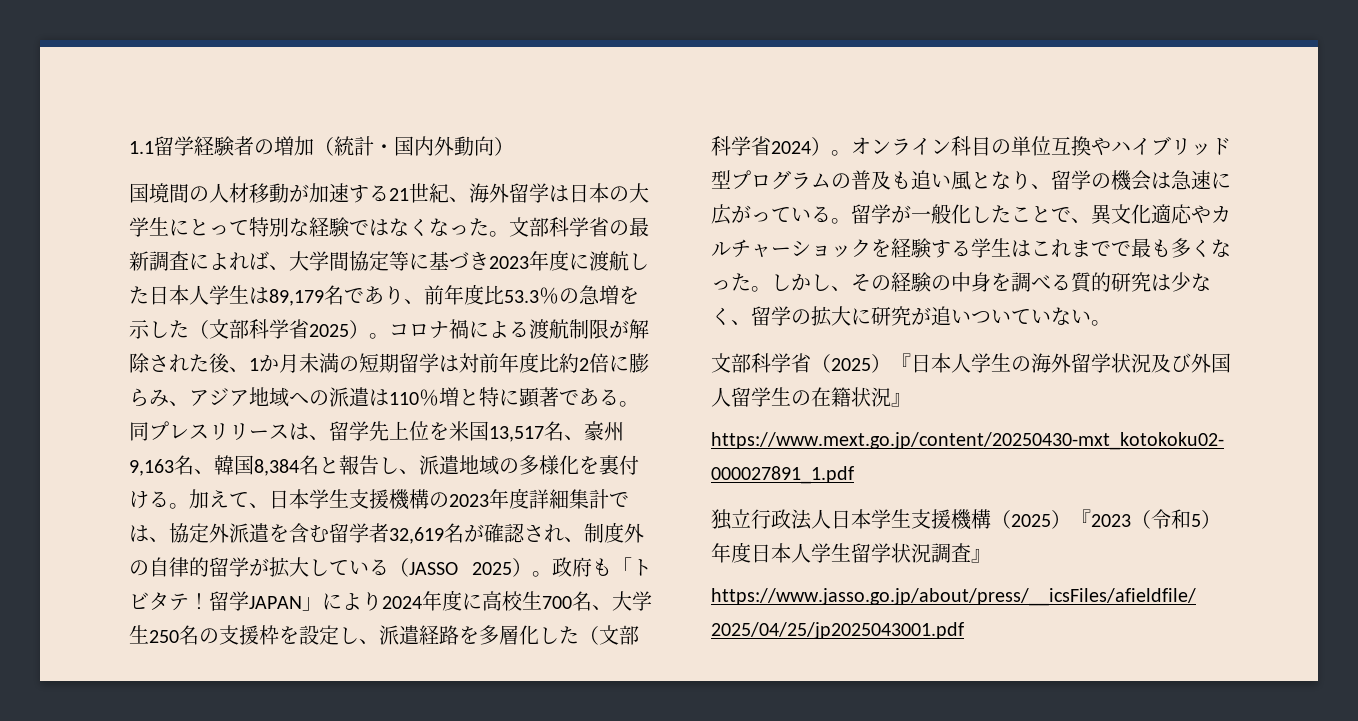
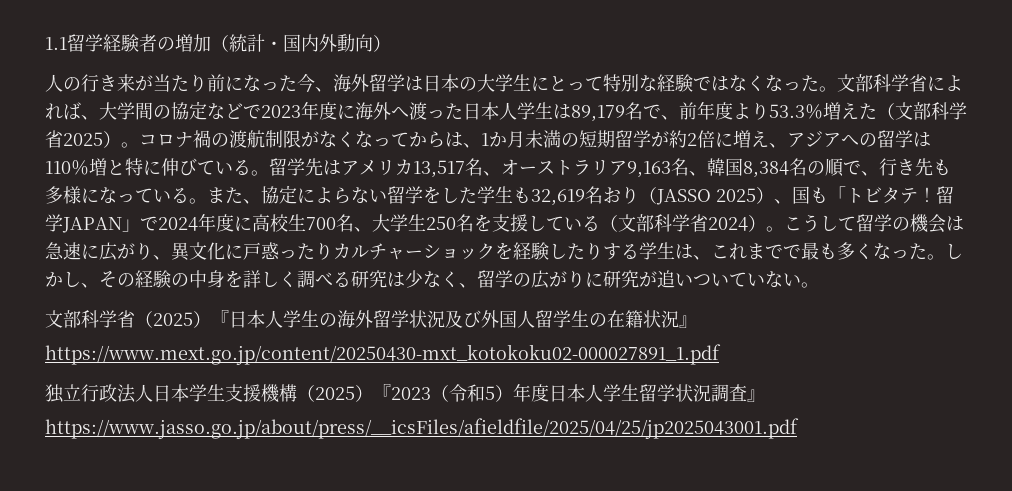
[129,183,449,203] 国境間の人材移動が加速する21世紀 -> [45,74,315,93] 人の行き来が当たり前になった今
[609,217,649,237] [129,251,189,271] の最新調査 -> (927, 83) none
[349,250,649,271] 協定等に基づき2023年度に渡航し -> [153,101,445,120] の協定などで2023年度に海外へ渡っ
[364,286,404,305] あり -> (661, 111) none
[484,285,639,305] [129,320,169,339] 比53.3％の急増を示し -> [733,102,859,120] より53.3％増え
[469,321,529,338] による -> [211,133,229,147] の
[629,319,649,339] [129,353,230,373] 解除された後 -> [319,131,463,148] なくなってからは
[439,352,559,373] は対前年度比 -> [651,131,669,147] が
[629,353,649,373] [129,388,169,407] 膨らみ -> [733,130,769,148] 増え
[249,387,369,407] 地域への派遣 -> [841,130,913,148] への留学
[519,387,639,408] [129,421,624,442] 顕著である。同プレスリリースは、留学先上位を米国13,517名、豪州 -> [161,158,627,178] 伸びている。留学先はアメリカ13,517名、オーストラリア
[319,455,639,475] [129,488,629,510] [129,522,644,544] [129,557,389,578] と報告し、派遣地域の多様化を裏付ける。加えて、日本学生支援機構の2023年度詳細集計では、協定外派遣を含む留学者32,619名が確認され、制度外の自律的留学が拡大している -> [807,158,951,177] [45,185,639,206] の順で、行き先も多様になっている。また、協定によらない留学をした学生も32,619名おり
[532,557,592,577] 。政府 -> [774,186,810,204] 、国
[322,592,382,611] により -> [140,216,158,231] で
[199,625,579,645] の支援枠を設定し、派遣経路を多層化した -> [474,214,600,232] を支援している
[851,136,1231,156] [711,170,1051,190] オンライン科目の単位互換やハイブリッド型プログラムの普及も追い風となり、 -> [784,214,856,232] こうして
[751,204,1211,225] っている。留学が一般化したことで、異文化適応や -> [135,242,333,261] り、異文化に戸惑ったり
(931, 248) none -> [549,242,603,260] したり
(1031, 248) none -> [693,255,711,260] 、
[1011,272,1111,293] 調べる質的 -> [243,270,351,288] 詳しく調べる
[811,306,851,327] 拡大 -> [531,270,585,289] 広がり

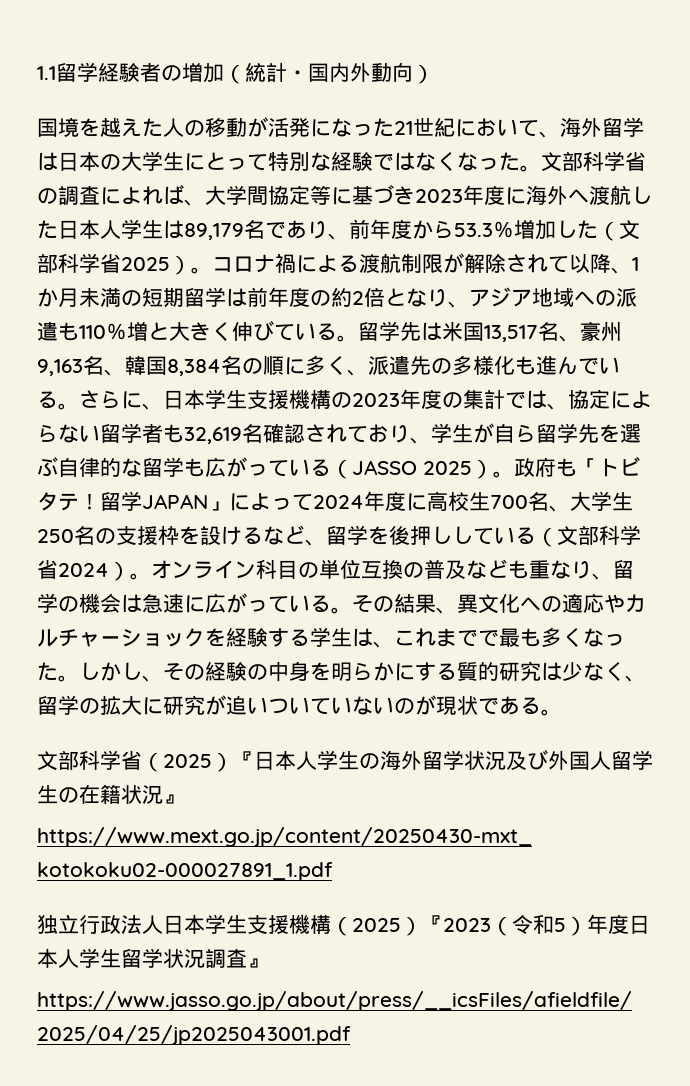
[45,74,315,93] 人の行き来が当たり前になった今 -> [37,117,539,138] 国境を越えた人の移動が活発になった21世紀において
(927, 83) none -> [37,185,100,205] の調査
[153,101,261,120] の協定などで -> [268,185,415,205] 協定等に基づき
[427,110,445,119] っ -> [610,185,652,205] 航し
(661, 111) none -> [286,220,328,239] あり
[733,102,769,120] より -> [412,220,454,239] から
[841,102,859,119] え -> [535,220,577,240] 加し
[211,133,229,147] の -> [296,255,359,273] による
[319,131,463,148] なくなってからは -> [464,253,611,273] 解除されて以降
[651,131,669,147] が -> [226,287,331,307] は前年度の
[715,130,769,148] に増え -> [385,288,448,307] となり
[841,130,931,148] への留学は -> [532,288,637,307] [37,322,79,341] 地域への派遣も
[125,158,161,176] 特に -> [169,322,232,341] 大きく
[341,158,627,178] アメリカ13,517名、オーストラリア -> [442,321,622,342] 米国13,517名、豪州
[843,158,951,176] [45,186,243,204] で、行き先も多様になっている。また -> [284,355,620,376] [37,389,547,410] に多く、派遣先の多様化も進んでいる。さらに、日本学生支援機構の2023年度の集計では
[423,186,639,206] をした学生も32,619名おり -> [142,423,641,444] [37,457,331,477] 者も32,619名確認されており、学生が自ら留学先を選ぶ自律的な留学も広がっている
[774,186,810,204] 、国 -> [493,457,556,478] 。政府
[140,216,158,231] で -> [229,493,313,511] によって
[474,214,528,232] を支援 -> [95,525,452,546] の支援枠を設けるなど、留学を後押し
[784,214,856,232] こうして -> [151,559,613,580] オンライン科目の単位互換の普及なども重なり、
[135,242,333,261] り、異文化に戸惑ったり -> [247,593,625,614] っている。その結果、異文化への適応や
[549,242,603,260] したり -> (268, 637) none
[243,270,351,288] 詳しく調べる -> [331,662,499,681] 明らかにする質的
[531,270,585,289] 広がり -> [100,696,142,715] 拡大
(801, 280) none -> [394,695,541,715] のが現状である

